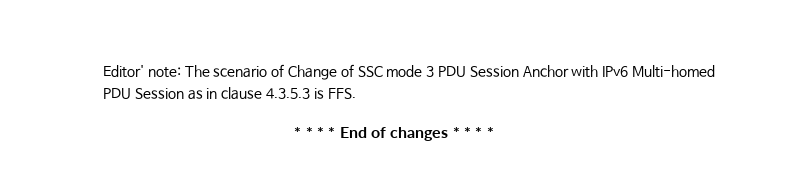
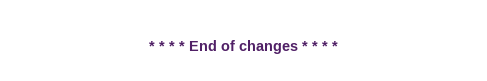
[103,64,715,80] [103,87,356,100] Editor' note: The scenario of Change of SSC mode 3 PDU Session Anchor with IPv6 Multi-homed PDU Session as in clause 4.3.5.3 is FFS. // -> (149, 46) none

